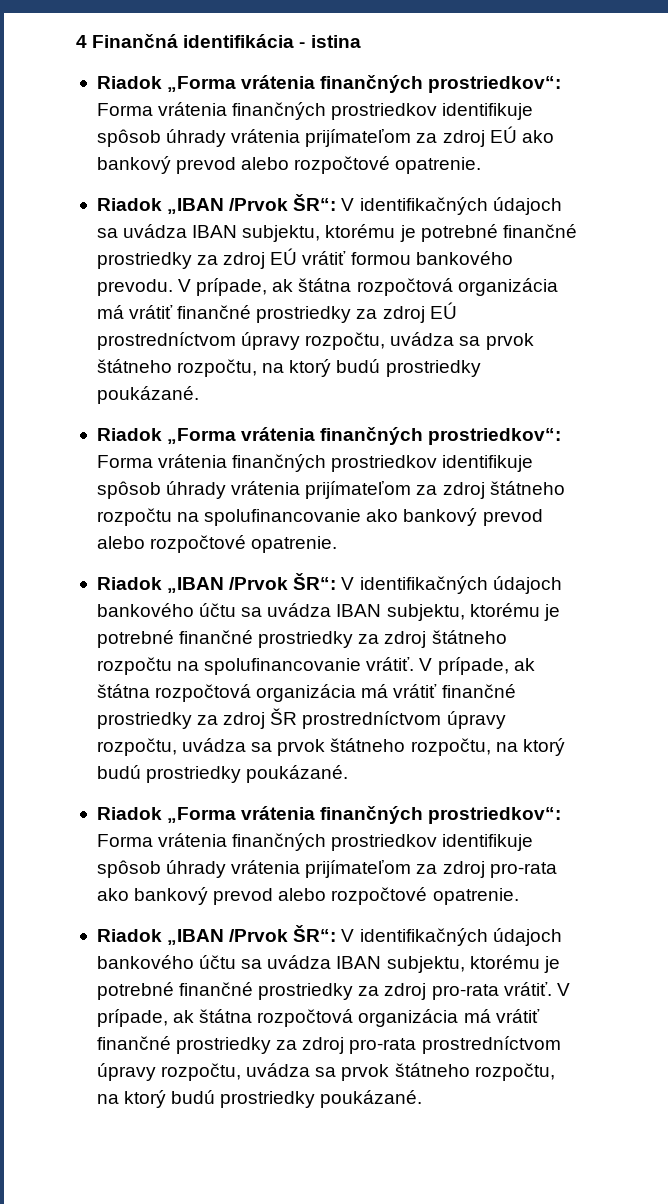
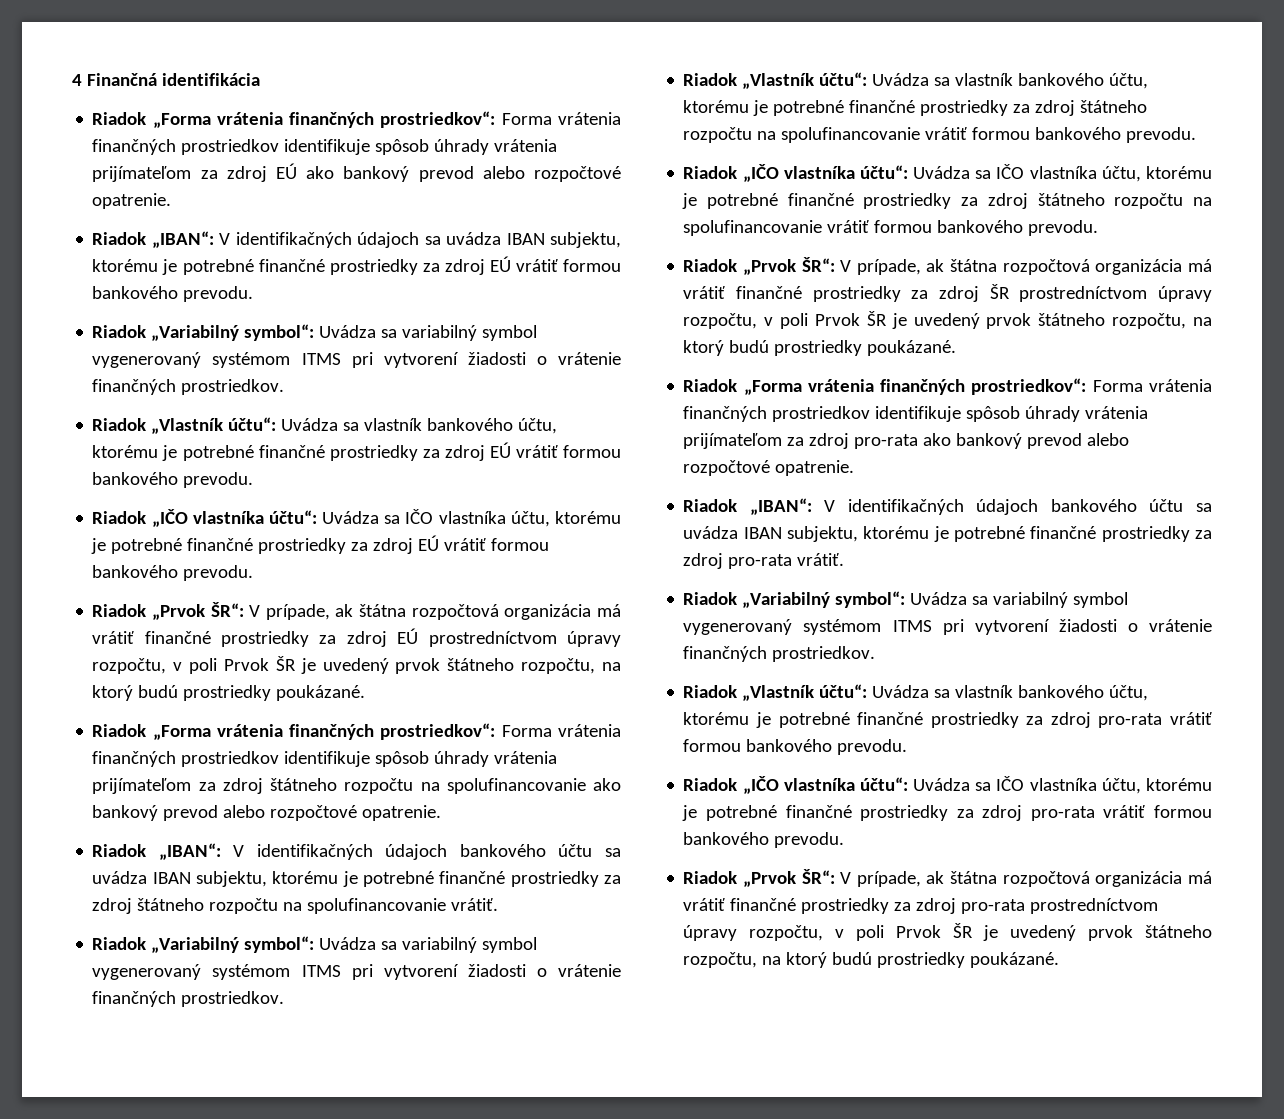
[299,35,361,48] - istina -> (260, 79) none
[167,194,337,214] „IBAN /Prvok ŠR“: -> [151,231,214,248] „IBAN“:
(173, 287) none -> [92,324,538,341] [92,352,621,368] [92,379,285,395] [92,417,558,434] [92,442,621,461] [92,472,254,488] [92,509,621,527] [91,535,550,554] [92,565,254,581] [92,602,244,620] // Riadok „Variabilný symbol“: Uvádza sa variabilný symbol vygenerovaný systémom ITMS pri vytvorení žiadosti o vrátenie finančných prostriedkov. // Riadok „Vlastník účtu“: Uvádza sa vlastník bankového účtu, ktorému je potrebné finančné prostriedky za zdroj EÚ vrátiť formou bankového prevodu. // Riadok „IČO vlastníka účtu“: Uvádza sa IČO vlastníka účtu, ktorému je potrebné finančné prostriedky za zdroj EÚ vrátiť formou bankového prevodu. // Riadok „Prvok ŠR“:
[390,332,481,346] uvádza sa -> [173,656,389,674] v poli Prvok ŠR je uvedený
[167,573,337,593] „IBAN /Prvok ŠR“: -> [158,843,221,860] „IBAN“:
(415, 664) none -> [92,936,538,953] [92,964,621,980] [92,991,285,1007] [683,72,1149,89] [683,100,1148,116] [683,127,1197,143] [683,164,1212,182] [682,193,1212,209] [683,220,1099,236] [683,257,835,275] // Riadok „Variabilný symbol“: Uvádza sa variabilný symbol vygenerovaný systémom ITMS pri vytvorení žiadosti o vrátenie finančných prostriedkov. // Riadok „Vlastník účtu“: Uvádza sa vlastník bankového účtu, ktorému je potrebné finančné prostriedky za zdroj štátneho rozpočtu na spolufinancovanie vrátiť formou bankového prevodu. // Riadok „IČO vlastníka účtu“: Uvádza sa IČO vlastníka účtu, ktorému je potrebné finančné prostriedky za zdroj štátneho rozpočtu na spolufinancovanie vrátiť formou bankového prevodu. // Riadok „Prvok ŠR“:
[182,738,273,752] uvádza sa -> [764,311,980,329] v poli Prvok ŠR je uvedený
[167,925,337,945] „IBAN /Prvok ŠR“: -> [749,498,812,515] „IBAN“:
(552, 989) none -> [683,591,1129,608] [683,619,1212,635] [683,646,876,662] [683,684,1149,701] [683,712,1212,728] [683,739,908,755] [683,776,1212,794] [682,805,1212,821] [683,832,845,848] [683,869,835,887] // Riadok „Variabilný symbol“: Uvádza sa variabilný symbol vygenerovaný systémom ITMS pri vytvorení žiadosti o vrátenie finančných prostriedkov. // Riadok „Vlastník účtu“: Uvádza sa vlastník bankového účtu, ktorému je potrebné finančné prostriedky za zdroj pro-rata vrátiť formou bankového prevodu. // Riadok „IČO vlastníka účtu“: Uvádza sa IČO vlastníka účtu, ktorému je potrebné finančné prostriedky za zdroj pro-rata vrátiť formou bankového prevodu. // Riadok „Prvok ŠR“:
[246,1063,337,1077] uvádza sa -> [835,923,1077,941] v poli Prvok ŠR je uvedený

